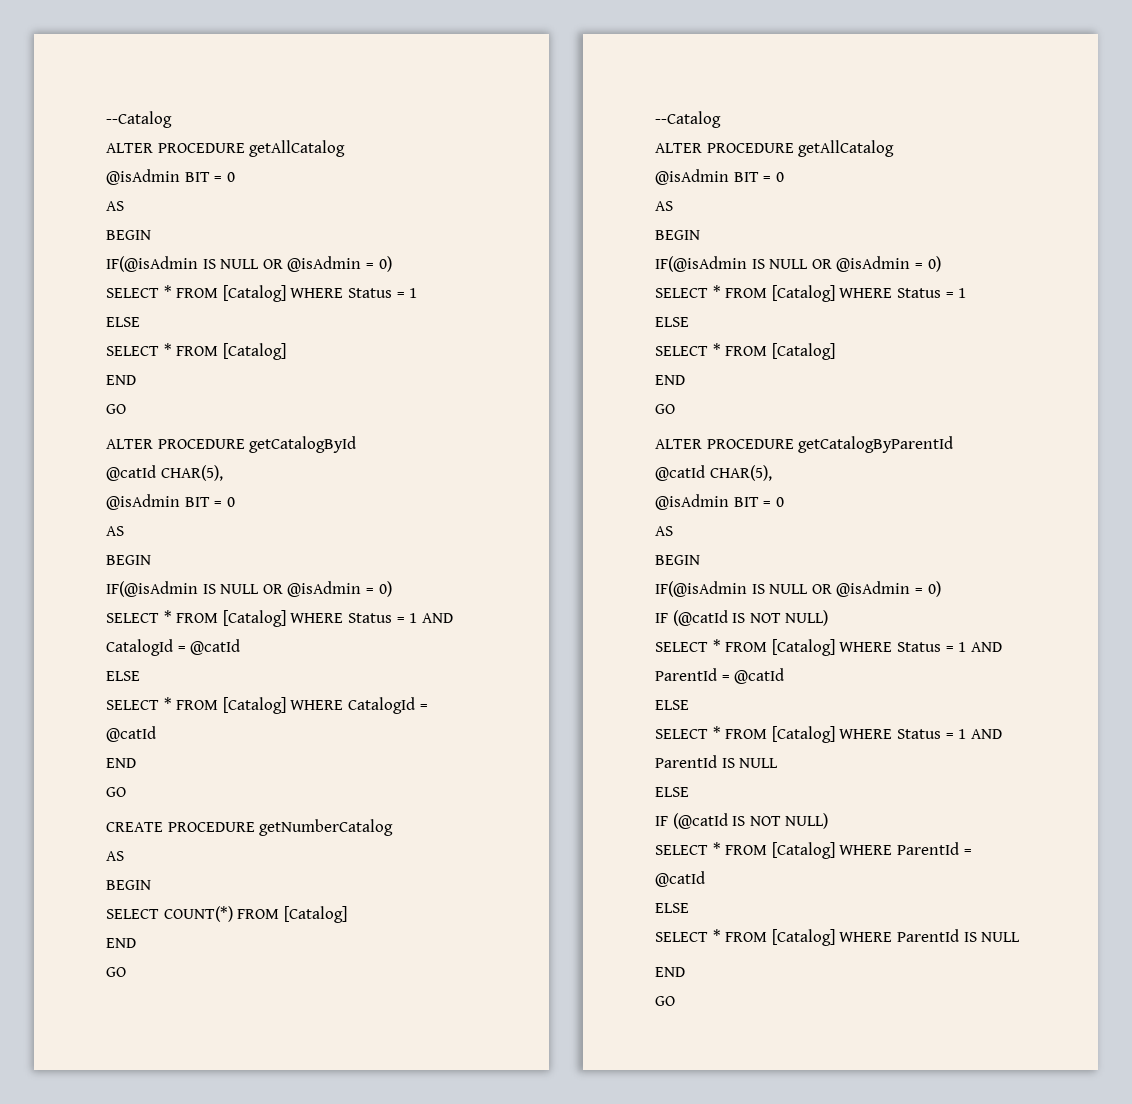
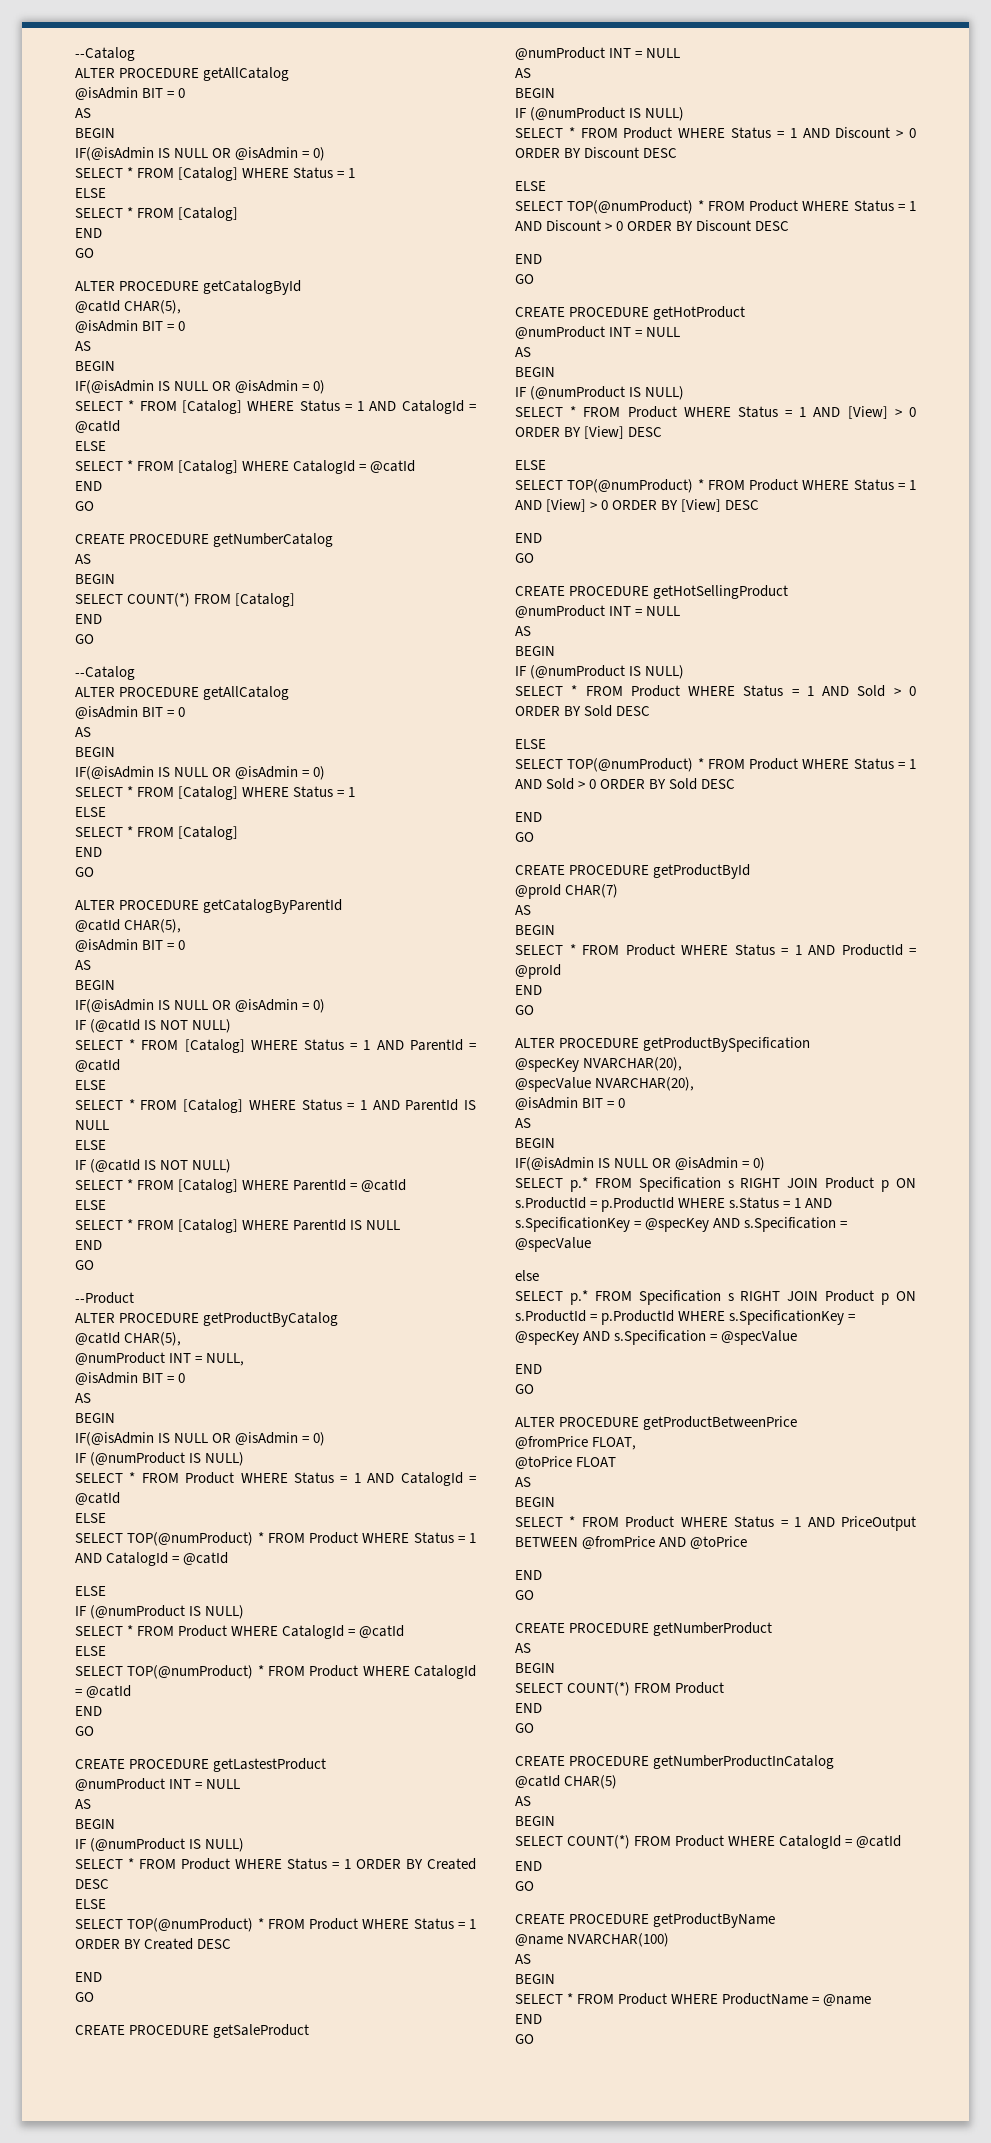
(675, 1001) none -> [75,1292,134,1304] [75,1312,339,1327] [75,1332,182,1346] [75,1352,245,1366] [75,1372,186,1385] [75,1393,91,1403] [75,1413,115,1423] [75,1432,326,1446] [75,1452,245,1466] [75,1472,476,1486] [75,1492,120,1505] [75,1513,106,1523] [75,1532,476,1546] [75,1552,229,1566] [75,1586,106,1596] [75,1605,245,1619] [75,1625,405,1639] [75,1646,106,1656] [75,1665,476,1679] [75,1685,132,1698] [75,1706,102,1716] [75,1726,94,1736] [75,1758,327,1772] [75,1778,241,1791] [75,1799,91,1809] [75,1819,115,1829] [75,1838,245,1852] [75,1858,476,1870] [75,1879,109,1889] [75,1899,106,1909] [75,1918,476,1932] [75,1938,232,1950] [75,1972,102,1982] [75,1992,94,2002] [75,2024,310,2038] [515,47,681,60] [515,68,531,78] [515,88,555,98] [515,107,685,121] [515,127,916,139] [515,147,678,158] [515,181,546,191] [515,200,916,214] [515,220,790,231] [515,254,542,264] [515,274,534,284] [515,306,746,320] [515,326,681,339] [515,347,531,357] [515,367,555,377] [515,386,685,400] [515,406,916,419] [515,426,663,439] [515,460,546,470] [515,479,916,493] [515,499,760,512] [515,533,542,543] [515,553,534,563] [515,585,789,599] [515,605,681,618] [515,626,531,636] [515,646,555,656] [515,665,685,679] [515,685,916,697] [515,705,651,717] [515,739,546,749] [515,758,916,772] [515,778,736,790] [515,812,542,822] [515,832,534,842] [515,864,751,879] [515,884,619,899] [515,905,531,915] [515,925,555,935] [515,944,916,956] [515,964,561,979] [515,985,542,995] [515,1005,534,1015] [515,1037,811,1052] [515,1057,683,1072] [515,1077,695,1092] [515,1097,626,1110] [515,1118,531,1128] [515,1138,555,1148] [515,1157,766,1171] [515,1177,917,1192] [515,1197,833,1212] [515,1217,848,1232] [515,1237,591,1252] [515,1270,539,1281] [515,1290,917,1305] [515,1310,856,1325] [515,1330,798,1345] [515,1364,542,1374] [515,1384,534,1394] [515,1416,798,1430] [515,1436,637,1450] [515,1456,617,1469] [515,1477,531,1487] [515,1497,555,1507] [515,1516,916,1531] [515,1536,748,1549] [515,1570,542,1580] [515,1590,534,1600] [515,1622,773,1636] [515,1643,531,1653] [515,1663,555,1673] [515,1682,725,1696] [515,1703,542,1713] [515,1723,534,1733] [515,1755,835,1769] [515,1775,618,1789] [515,1796,531,1806] [515,1816,555,1826] [515,1835,902,1849] [515,1861,542,1871] [515,1881,534,1891] [515,1913,776,1928] [515,1933,670,1947] [515,1954,531,1964] [515,1974,555,1984] [515,1993,872,2006] [515,2014,542,2024] [515,2034,534,2044] // --Product // ALTER PROCEDURE getProductByCatalog // @catId CHAR(5), // @numProduct INT = NULL, // @isAdmin BIT = 0 // AS // BEGIN // IF(@isAdmin IS NULL OR @isAdmin = 0) // IF (@numProduct IS NULL) // SELECT * FROM Product WHERE Status = 1 AND CatalogId = @catId // ELSE // SELECT TOP(@numProduct) * FROM Product WHERE Status = 1 AND CatalogId = @catId // ELSE // IF (@numProduct IS NULL) // SELECT * FROM Product WHERE CatalogId = @catId // ELSE // SELECT TOP(@numProduct) * FROM Product WHERE CatalogId = @catId // END // GO // CREATE PROCEDURE getLastestProduct // @numProduct INT = NULL // AS // BEGIN // IF (@numProduct IS NULL) // SELECT * FROM Product WHERE Status = 1 ORDER BY Created DESC // ELSE // SELECT TOP(@numProduct) * FROM Product WHERE Status = 1 ORDER BY Created DESC // END // GO // CREATE PROCEDURE getSaleProduct // @numProduct INT = NULL // AS // BEGIN // IF (@numProduct IS NULL) // SELECT * FROM Product WHERE Status = 1 AND Discount > 0 ORDER BY Discount DESC // ELSE // SELECT TOP(@numProduct) * FROM Product WHERE Status = 1 AND Discount > 0 ORDER BY Discount DESC // END // GO // CREATE PROCEDURE getHotProduct // @numProduct INT = NULL // AS // BEGIN // IF (@numProduct IS NULL) // SELECT * FROM Product WHERE Status = 1 AND [View] > 0 ORDER BY [View] DESC // ELSE // SELECT TOP(@numProduct) * FROM Product WHERE Status = 1 AND [View] > 0 ORDER BY [View] DESC // END // GO // CREATE PROCEDURE getHotSellingProduct // @numProduct INT = NULL // AS // BEGIN // IF (@numProduct IS NULL) // SELECT * FROM Product WHERE Status = 1 AND Sold > 0 ORDER BY Sold DESC // ELSE // SELECT TOP(@numProduct) * FROM Product WHERE Status = 1 AND Sold > 0 ORDER BY Sold DESC // END // GO // CREATE PROCEDURE getProductById // @proId CHAR(7) // AS // BEGIN // SELECT * FROM Product WHERE Status = 1 AND ProductId = @proId // END // GO // ALTER PROCEDURE getProductBySpecification // @specKey NVARCHAR(20), // @specValue NVARCHAR(20), // @isAdmin BIT = 0 // AS // BEGIN // IF(@isAdmin IS NULL OR @isAdmin = 0) // SELECT p.* FROM Specification s RIGHT JOIN Product p ON s.ProductId = p.ProductId WHERE s.Status = 1 AND s.SpecificationKey = @specKey AND s.Specification = @specValue // else // SELECT p.* FROM Specification s RIGHT JOIN Product p ON s.ProductId = p.ProductId WHERE s.SpecificationKey = @specKey AND s.Specification = @specValue // END // GO // ALTER PROCEDURE getProductBetweenPrice // @fromPrice FLOAT, // @toPrice FLOAT // AS // BEGIN // SELECT * FROM Product WHERE Status = 1 AND PriceOutput BETWEEN @fromPrice AND @toPrice // END // GO // CREATE PROCEDURE getNumberProduct // AS // BEGIN // SELECT COUNT(*) FROM Product // END // GO // CREATE PROCEDURE getNumberProductInCatalog // @catId CHAR(5) // AS // BEGIN // SELECT COUNT(*) FROM Product WHERE CatalogId = @catId // END // GO // CREATE PROCEDURE getProductByName // @name NVARCHAR(100) // AS // BEGIN // SELECT * FROM Product WHERE ProductName = @name // END // GO

